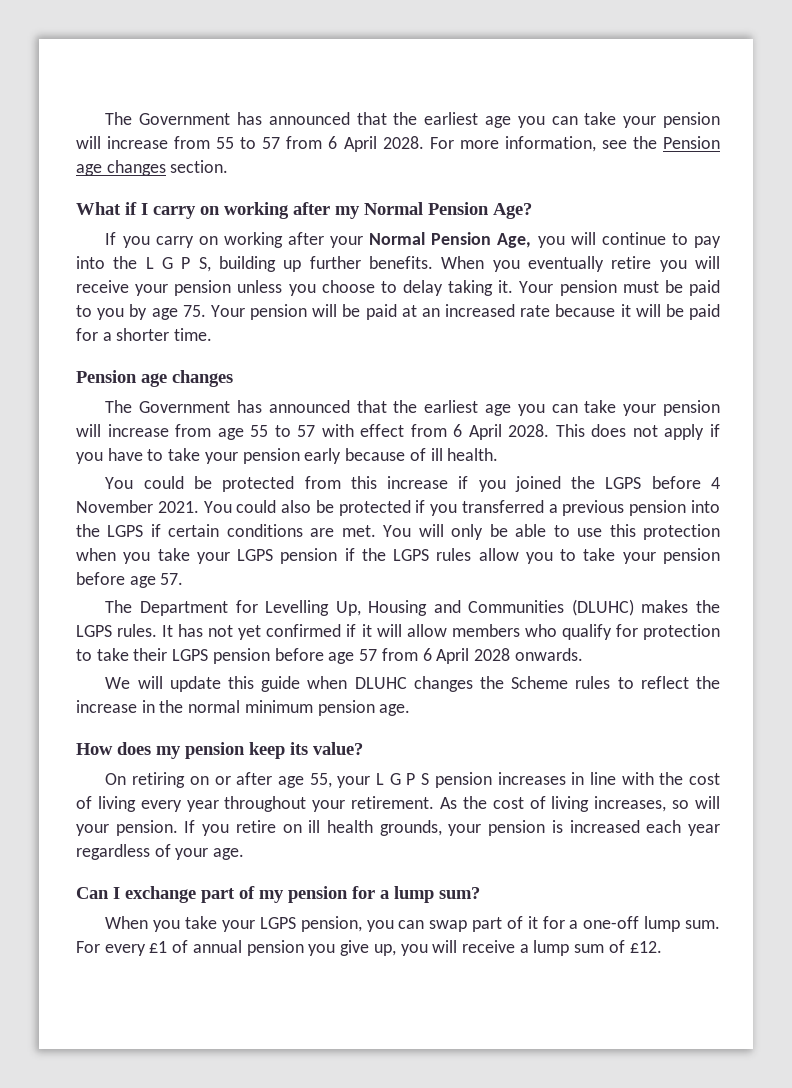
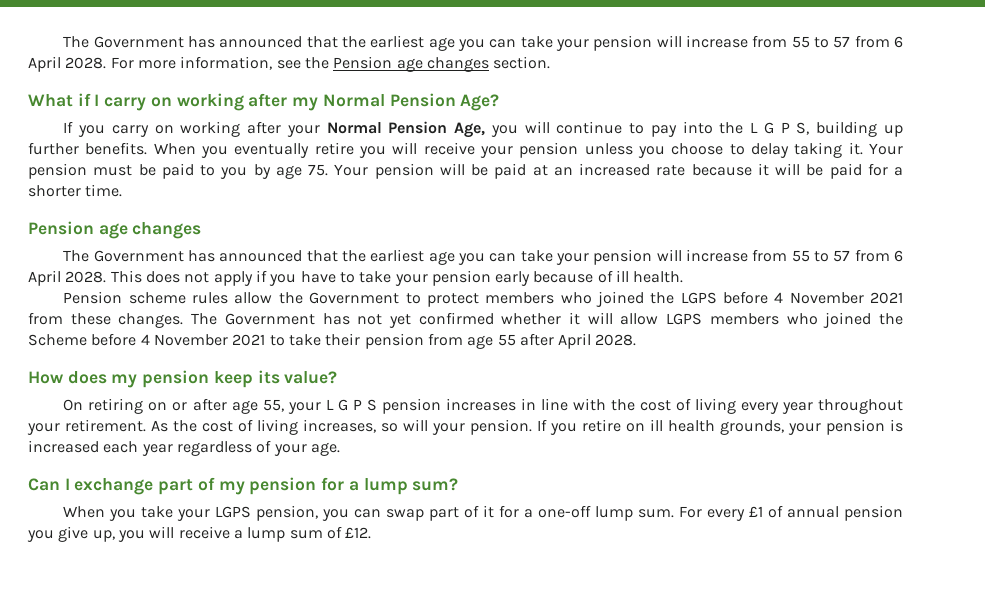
[217,424,405,440] age 55 to 57 with effect -> [791,250,851,262] 55 to 57
[105,476,506,492] You could be protected from this increase if you -> [63,291,592,307] Pension scheme rules allow the Government to protect members who
[157,500,720,516] [76,524,720,540] [76,548,720,564] [76,572,184,588] [105,599,721,616] [76,624,174,637] 2021. You could also be protected if you transferred a previous pension into the LGPS if certain conditions are met. You will only be able to use this protection when you take your LGPS pension if the LGPS rules allow you to take your pension before age 57. // The Department for Levelling Up, Housing and Communities (DLUHC) makes the LGPS rules. It -> [870,292,903,304] [28,312,315,328] 2021 from these changes. The Government
[346,624,357,637] if -> [501,313,562,325] whether
[451,624,720,640] [76,648,583,664] [105,676,720,692] [76,700,411,716] members who qualify for protection to take their LGPS pension before age 57 from 6 April 2028 onwards. // We will update this guide when DLUHC changes the Scheme rules to reflect the increase in the normal minimum pension age. -> [666,312,904,328] [28,333,637,349] LGPS members who joined the Scheme before 4 November 2021 to take their pension from age 55 after April 2028.

